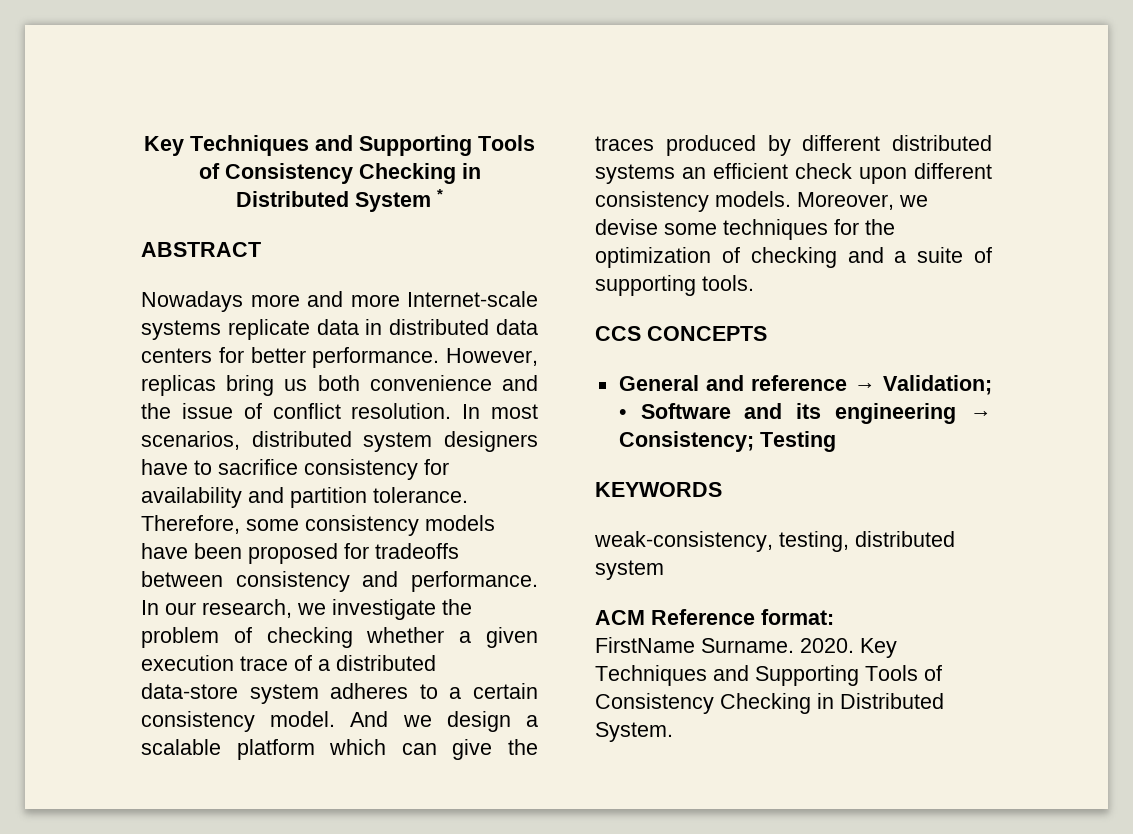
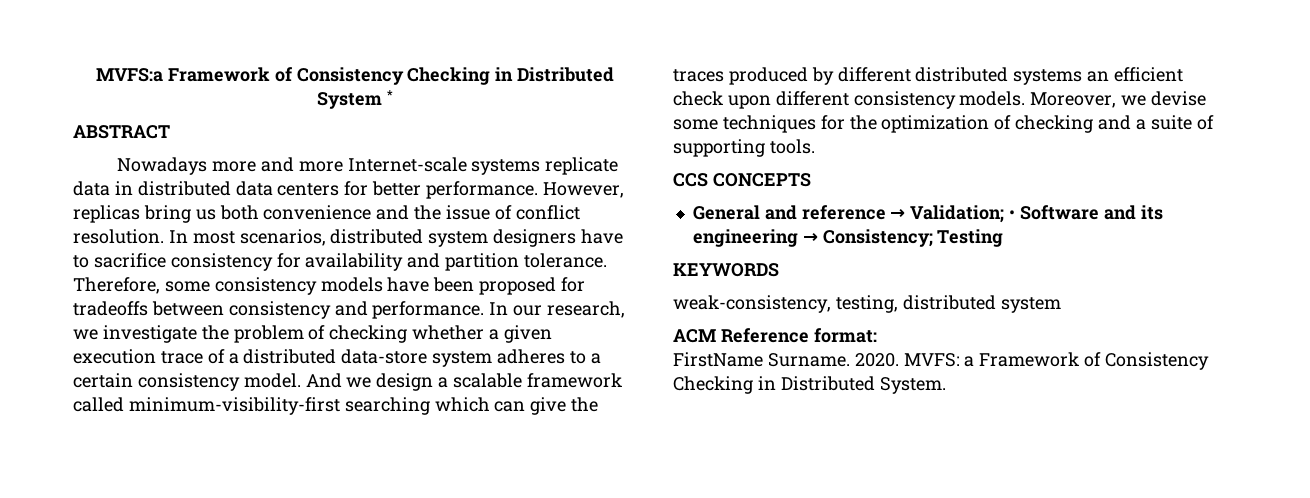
[144,135,535,156] Key Techniques and Supporting Tools -> [95,67,270,82] MVFS:a Framework
[236,739,315,760] platform -> [526,373,622,388] [73,397,430,415] framework called minimum-visibility-first searching
[860,638,897,658] [595,665,918,686] Key Techniques and Supporting Tools -> [903,352,1080,367] MVFS: a Framework

